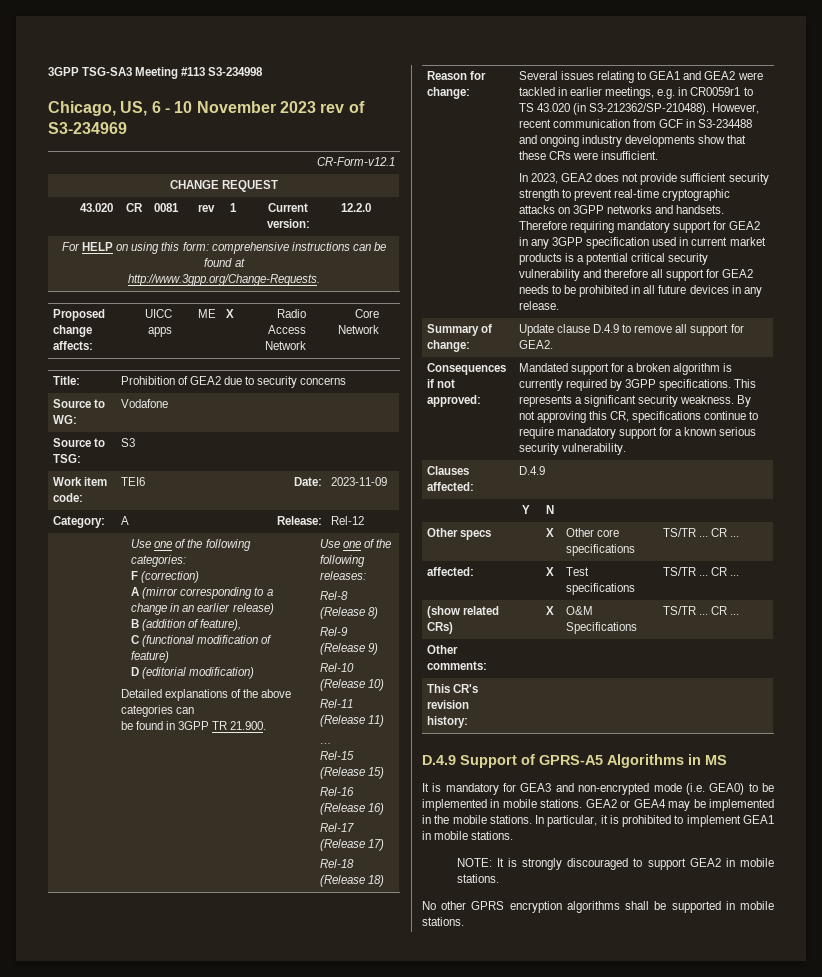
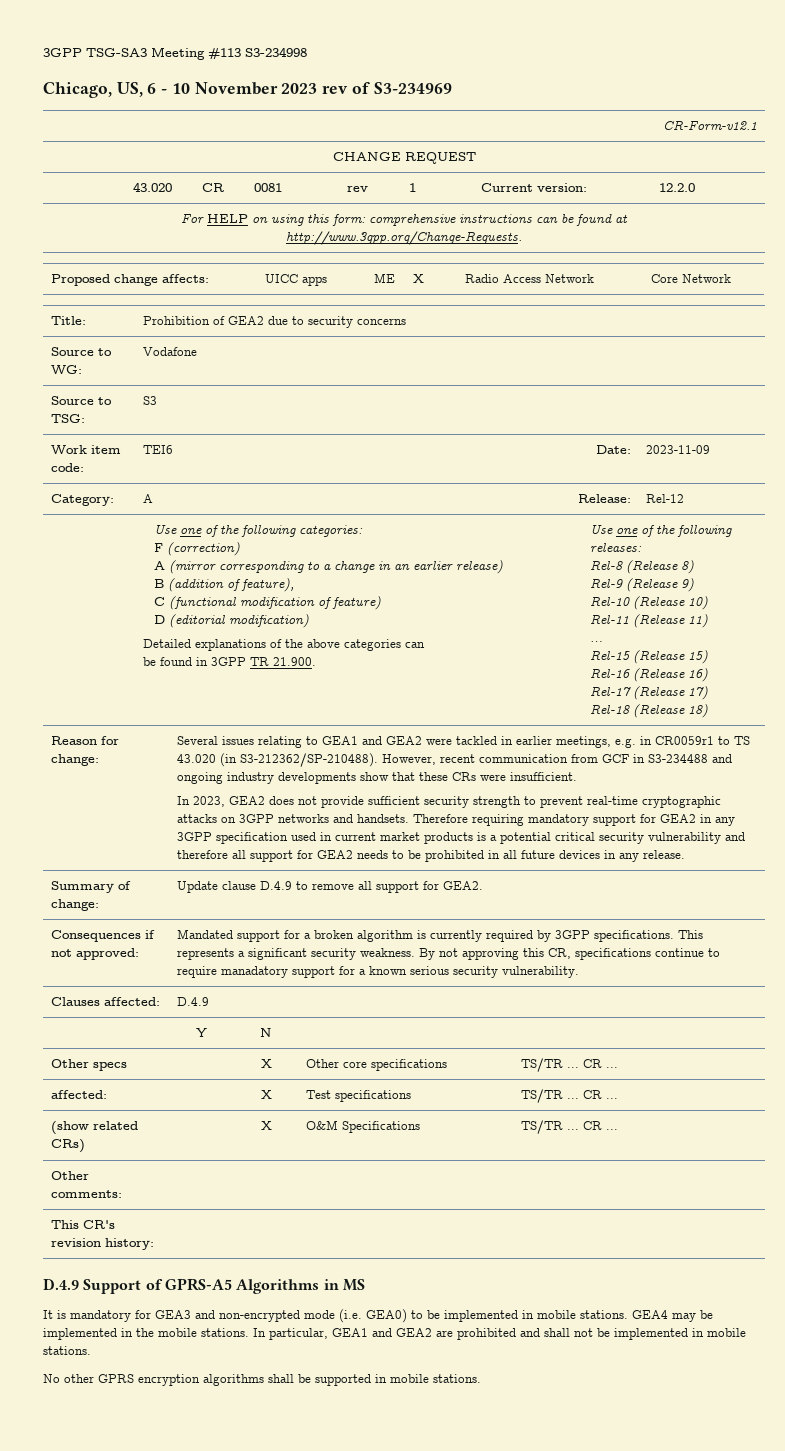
[585,799,631,808] GEA2 or -> (628, 1314) none
[600,815,774,827] [422,831,514,840] [456,858,721,870] it is prohibited to implement GEA1 in mobile stations. // NOTE: It is strongly discouraged to support GEA2 -> [332,1328,688,1340] GEA1 and GEA2 are prohibited and shall not be implemented

